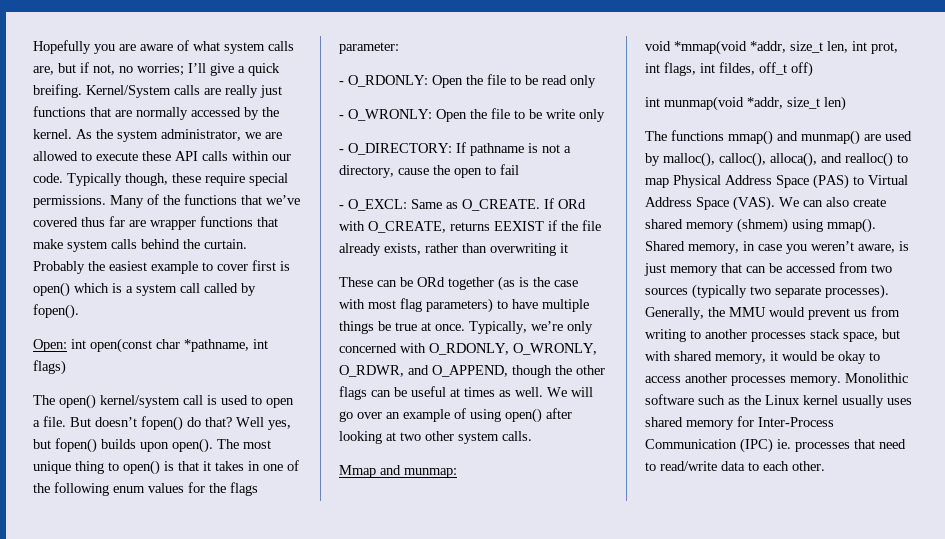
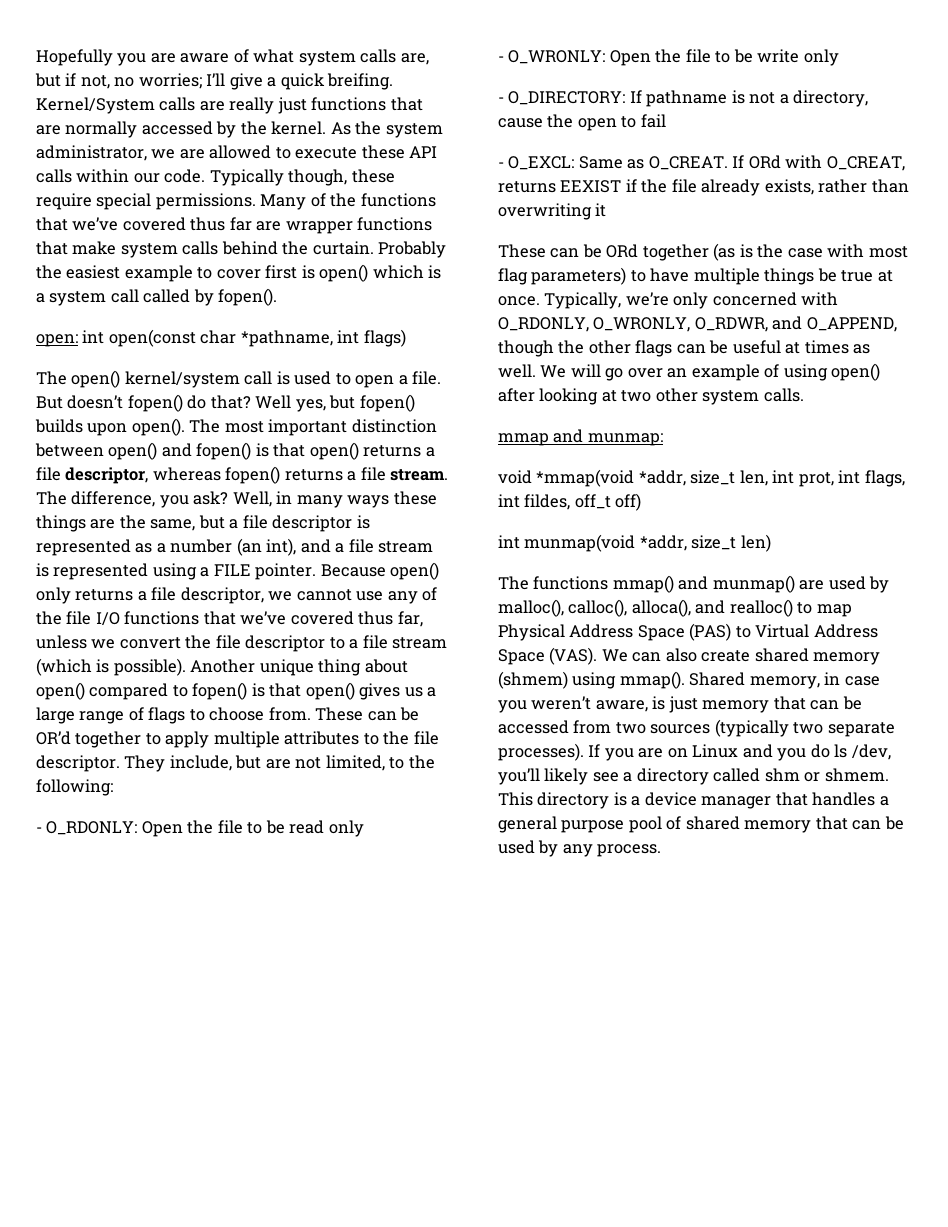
[33,339,67,352] Open: -> [36,334,78,347] open:
[33,460,299,475] [33,482,258,496] [339,42,399,54] unique thing to open() is that it takes in one of the following enum values for the flags parameter: -> [268,419,437,436] [35,442,435,460] [36,466,449,484] [36,491,437,508] [36,515,370,532] [36,538,434,556] [36,562,440,580] [36,587,438,604] [36,611,423,627] [36,635,448,652] [36,658,408,676] [36,682,437,700] [36,707,420,724] [36,731,439,748] [36,755,435,772] [36,779,113,796] important distinction between open() and fopen() is that open() returns a file descriptor, whereas fopen() returns a file stream. The difference, you ask? Well, in many ways these things are the same, but a file descriptor is represented as a number (an int), and a file stream is represented using a FILE pointer. Because open() only returns a file descriptor, we cannot use any of the file I/O functions that we’ve covered thus far, unless we convert the file descriptor to a file stream (which is possible). Another unique thing about open() compared to fopen() is that open() gives us a large range of flags to choose from. These can be OR’d together to apply multiple attributes to the file descriptor. They include, but are not limited, to the following:
[462,199,540,211] O_CREATE. -> [648,156,728,170] O_CREAT.
[368,221,446,233] O_CREATE, -> [826,156,905,171] O_CREAT,
[339,465,376,478] Mmap -> [498,433,549,446] mmap
[645,306,900,320] [645,329,900,342] [645,351,880,364] [645,373,908,386] [645,394,912,408] [645,416,834,430] [645,438,906,453] [645,461,825,471] Generally, the MMU would prevent us from writing to another processes stack space, but with shared memory, it would be okay to access another processes memory. Monolithic software such as the Linux kernel usually uses shared memory for Inter-Process Communication (IPC) ie. processes that need to read/write data to each other. -> [588,744,891,761] [498,768,889,785] [498,792,889,809] [498,816,904,833] [498,840,662,857] If you are on Linux and you do ls /dev, you’ll likely see a directory called shm or shmem. This directory is a device manager that handles a general purpose pool of shared memory that can be used by any process.

